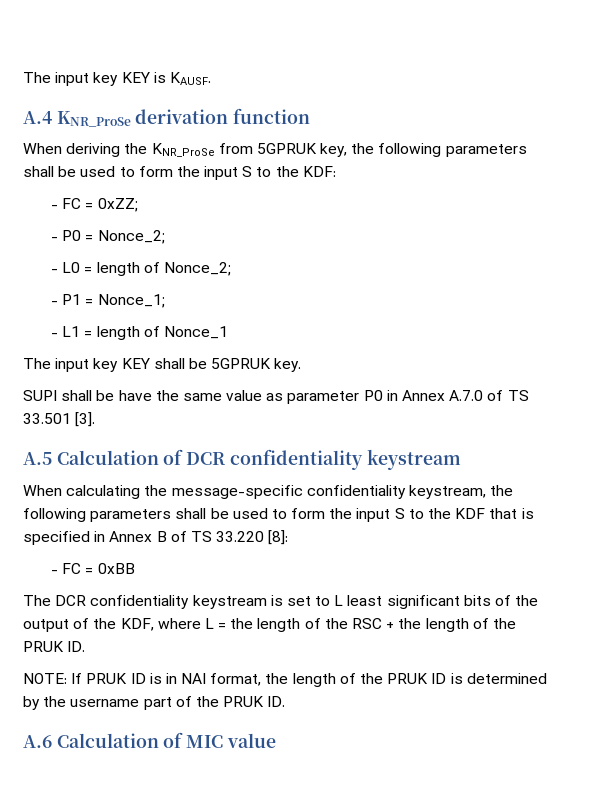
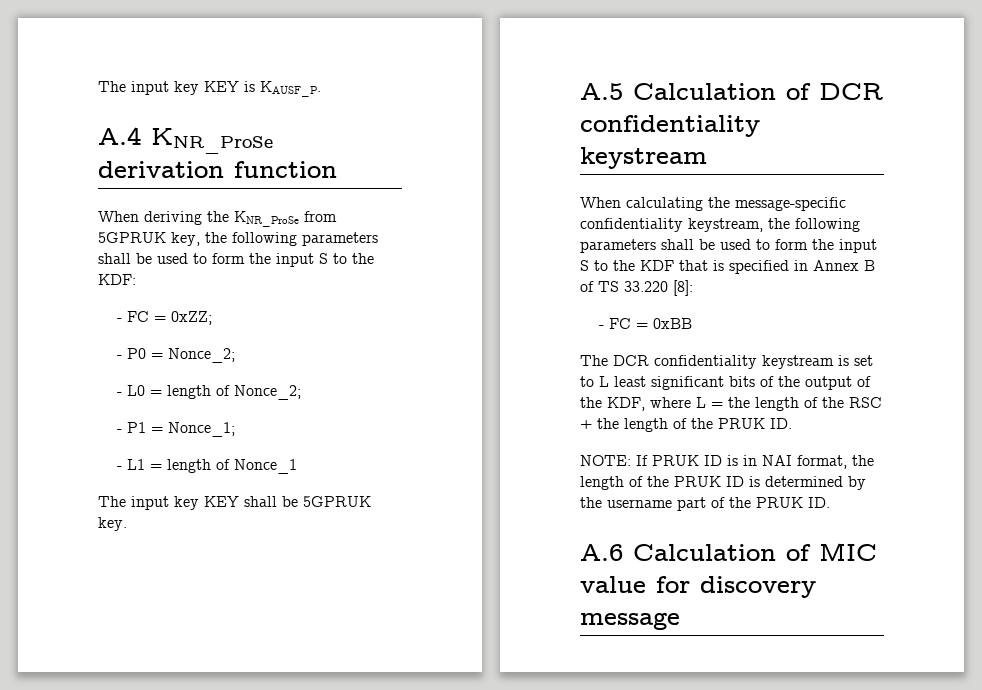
[169,72,211,85] KAUSF. -> [260,81,321,97] KAUSF_P.
[23,390,529,404] [23,412,96,427] // SUPI shall be have the same value as parameter P0 in Annex A.7.0 of TS 33.501 [3]. -> (127, 524) none
(276, 740) none -> [656,576,816,598] [580,612,680,630] for discovery message

